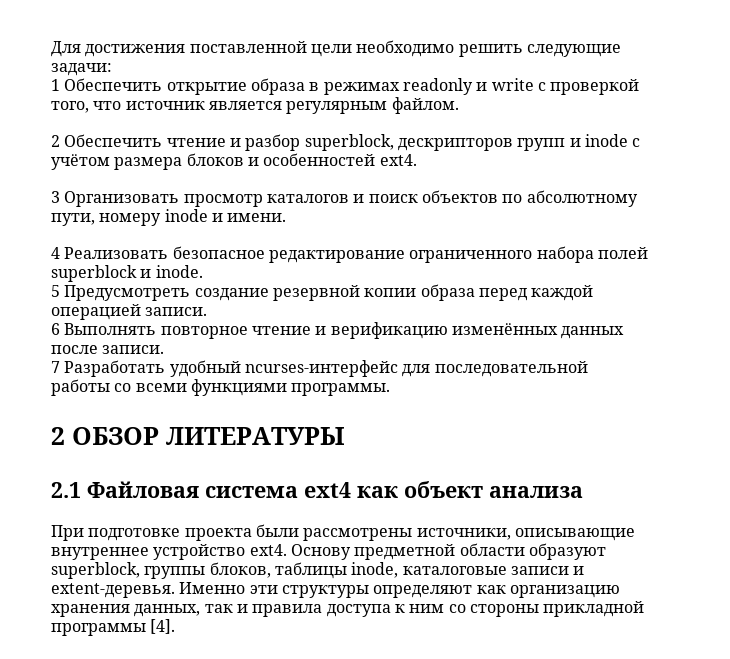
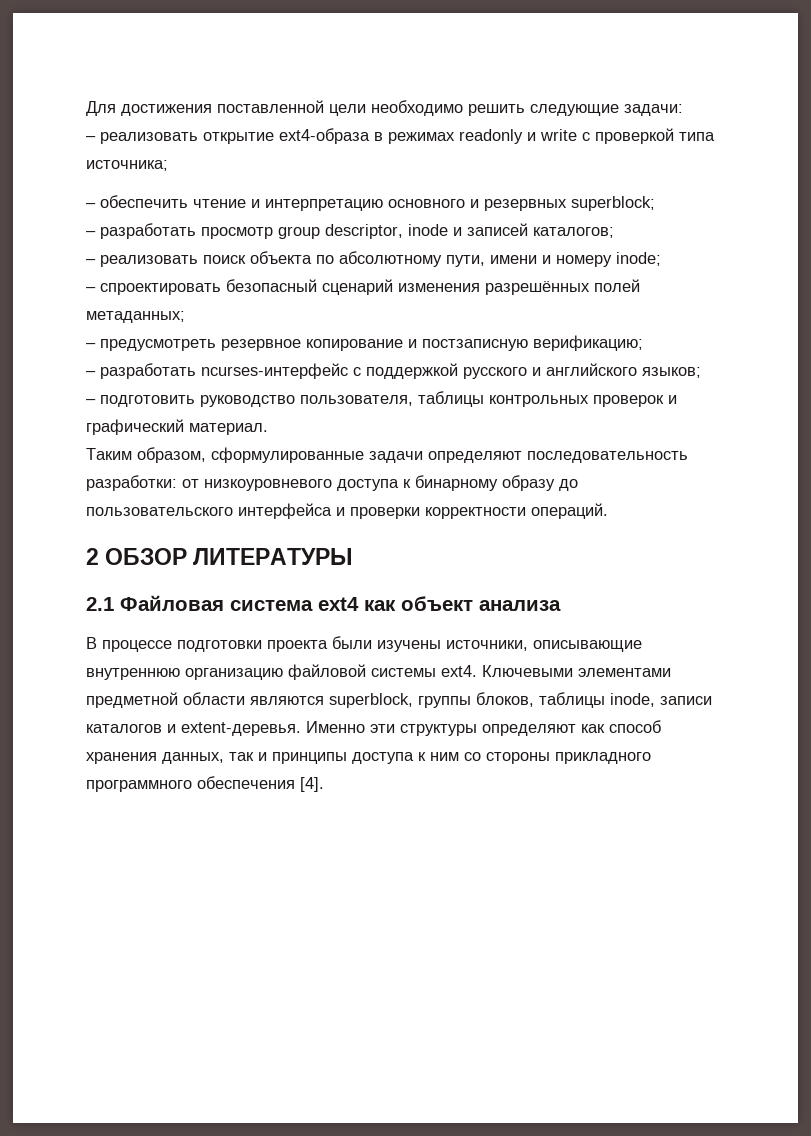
[51,78,305,95] 1 Обеспечить открытие образа -> [86,128,370,144] – реализовать открытие ext4-образа
[51,97,459,114] [51,134,641,151] [51,153,417,170] [51,190,638,207] [51,209,287,226] [51,246,648,263] [51,265,203,282] [51,284,594,301] [51,304,208,320] [51,322,625,339] [51,345,165,354] [51,360,588,377] [51,379,391,396] того, что источник является регулярным файлом. // 2 Обеспечить чтение и разбор superblock, дескрипторов групп и inode с учётом размера блоков и особенностей ext4. // 3 Организовать просмотр каталогов и поиск объектов по абсолютному пути, номеру inode и имени. // 4 Реализовать безопасное редактирование ограниченного набора полей superblock и inode. // 5 Предусмотреть создание резервной копии образа перед каждой операцией записи. // 6 Выполнять повторное чтение и верификацию изменённых данных после записи. // 7 Разработать удобный ncurses-интерфейс для последовательной работы со всеми функциями программы. -> [679,132,715,141] [86,160,168,171] [86,195,655,211] [86,223,614,239] [86,251,661,267] [86,279,640,295] [86,311,185,323] [86,335,643,351] [86,363,701,379] [86,391,677,407] [86,419,268,435] [86,447,688,463] [86,475,578,491] [86,503,608,519] типа источника; // – обеспечить чтение и интерпретацию основного и резервных superblock; // – разработать просмотр group descriptor, inode и записей каталогов; // – реализовать поиск объекта по абсолютному пути, имени и номеру inode; // – спроектировать безопасный сценарий изменения разрешённых полей метаданных; // – предусмотреть резервное копирование и постзаписную верификацию; // – разработать ncurses-интерфейс с поддержкой русского и английского языков; // – подготовить руководство пользователя, таблицы контрольных проверок и графический материал. // Таким образом, сформулированные задачи определяют последовательность разработки: от низкоуровневого доступа к бинарному образу до пользовательского интерфейса и проверки корректности операций.
[51,525,181,541] При подготовке -> [86,637,262,652] В процессе подготовки
[303,528,413,541] рассмотрены -> [377,640,441,652] изучены
[51,544,351,560] внутреннее устройство ext4. Основу -> [86,664,671,680] внутреннюю организацию файловой системы ext4. Ключевыми элементами
[528,543,606,560] образуют -> [250,696,324,705] являются
[402,566,569,575] каталоговые записи -> [660,696,712,705] [86,724,162,733] записи каталогов
[509,585,620,598] организацию -> [609,720,661,733] способ
[252,604,323,617] правила -> [272,752,347,764] принципы
[543,601,645,617] [51,623,146,636] прикладной программы -> [555,752,651,764] [86,776,295,792] прикладного программного обеспечения

